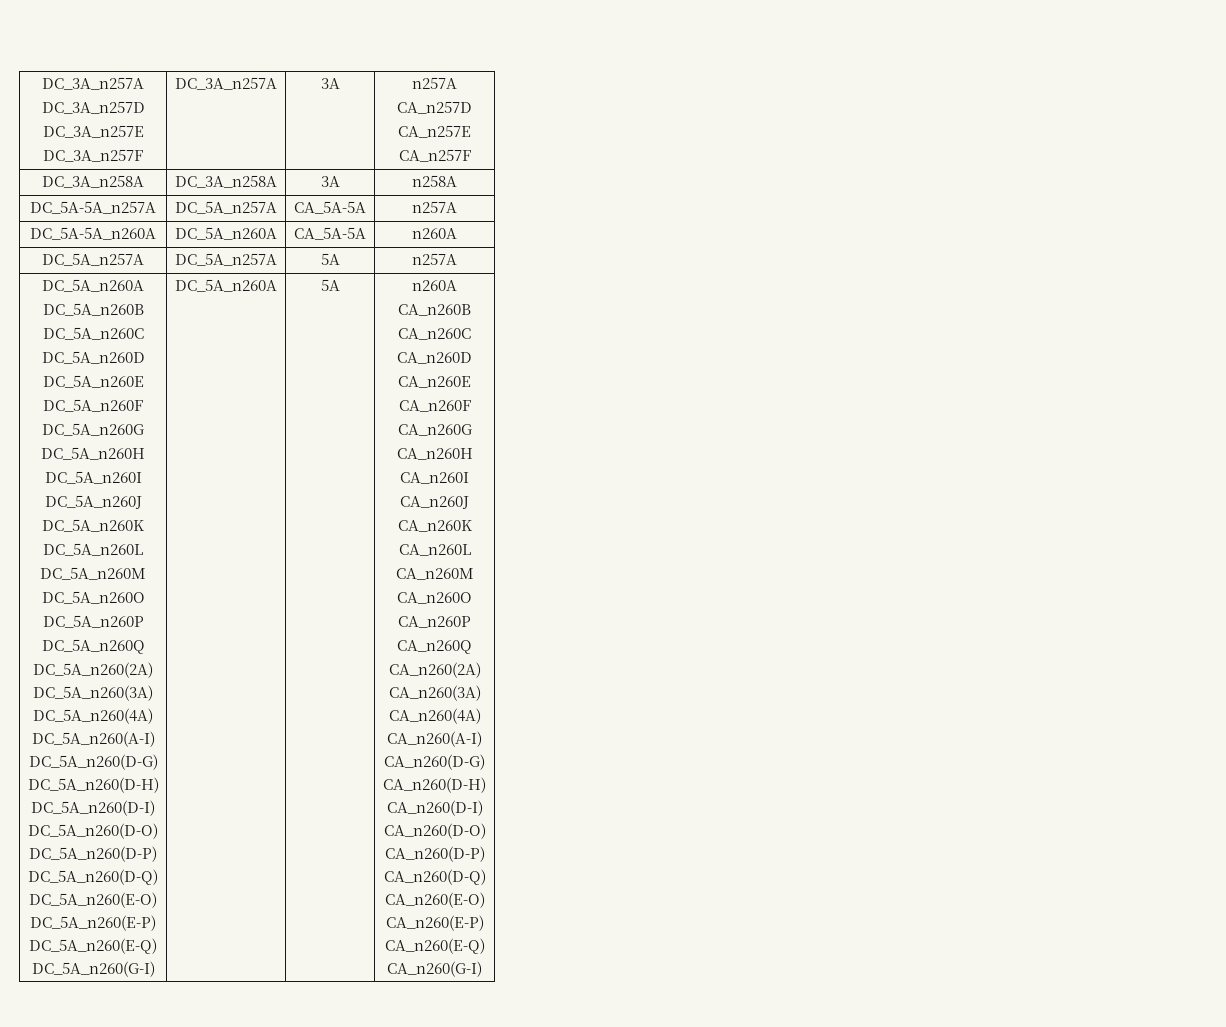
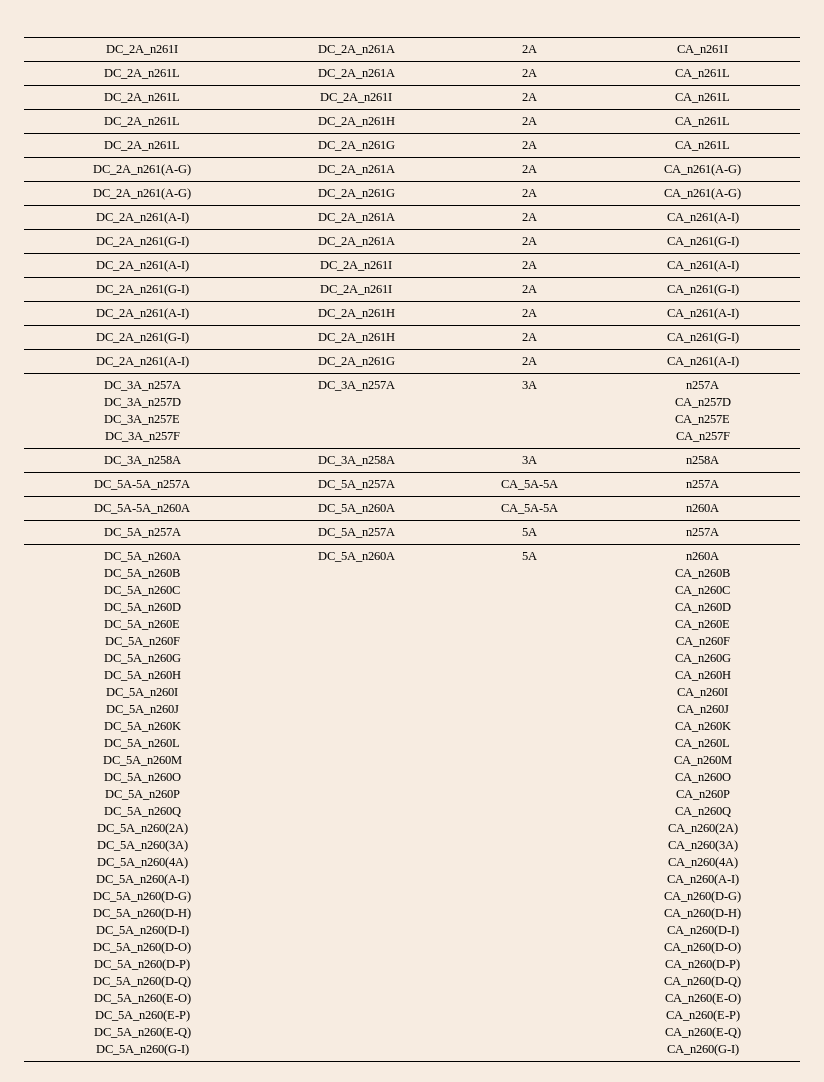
(42, 83) none -> [106,45,178,55] [317,45,395,55] [521,45,537,53] [677,45,728,55] [104,69,180,79] [317,69,395,79] [521,69,537,77] [675,69,730,79] [104,93,180,103] [320,93,393,103] [521,93,537,101] [675,93,730,103] [104,117,180,127] [317,117,395,127] [521,117,537,125] [675,117,730,127] [104,141,180,151] [317,141,395,151] [521,141,537,149] [675,141,730,151] [93,164,191,176] [317,165,395,175] [521,165,537,173] [664,164,741,176] [93,188,191,200] [317,189,395,199] [521,189,537,197] [664,188,741,200] [95,212,189,224] [317,213,395,223] [521,213,537,221] [666,212,739,224] [95,236,189,248] [317,237,395,247] [521,237,537,245] [666,236,739,248] [95,260,189,272] [320,261,393,271] [521,261,537,269] [666,260,739,272] [95,284,189,296] [320,285,393,295] [521,285,537,293] [666,284,739,296] [95,308,189,320] [317,309,395,319] [521,309,537,317] [666,308,739,320] [95,332,189,344] [317,333,395,343] [521,333,537,341] [666,332,739,344] [95,356,189,368] [317,357,395,367] [521,357,537,365] [666,356,739,368] DC_2A_n261I | DC_2A_n261A | 2A | CA_n261I // DC_2A_n261L | DC_2A_n261A | 2A | CA_n261L // DC_2A_n261L | DC_2A_n261I | 2A | CA_n261L // DC_2A_n261L | DC_2A_n261H | 2A | CA_n261L // DC_2A_n261L | DC_2A_n261G | 2A | CA_n261L // DC_2A_n261(A-G) | DC_2A_n261A | 2A | CA_n261(A-G) // DC_2A_n261(A-G) | DC_2A_n261G | 2A | CA_n261(A-G) // DC_2A_n261(A-I) | DC_2A_n261A | 2A | CA_n261(A-I) // DC_2A_n261(G-I) | DC_2A_n261A | 2A | CA_n261(G-I) // DC_2A_n261(A-I) | DC_2A_n261I | 2A | CA_n261(A-I) // DC_2A_n261(G-I) | DC_2A_n261I | 2A | CA_n261(G-I) // DC_2A_n261(A-I) | DC_2A_n261H | 2A | CA_n261(A-I) // DC_2A_n261(G-I) | DC_2A_n261H | 2A | CA_n261(G-I) // DC_2A_n261(A-I) | DC_2A_n261G | 2A | CA_n261(A-I) //

